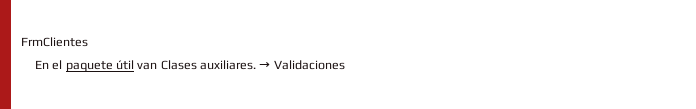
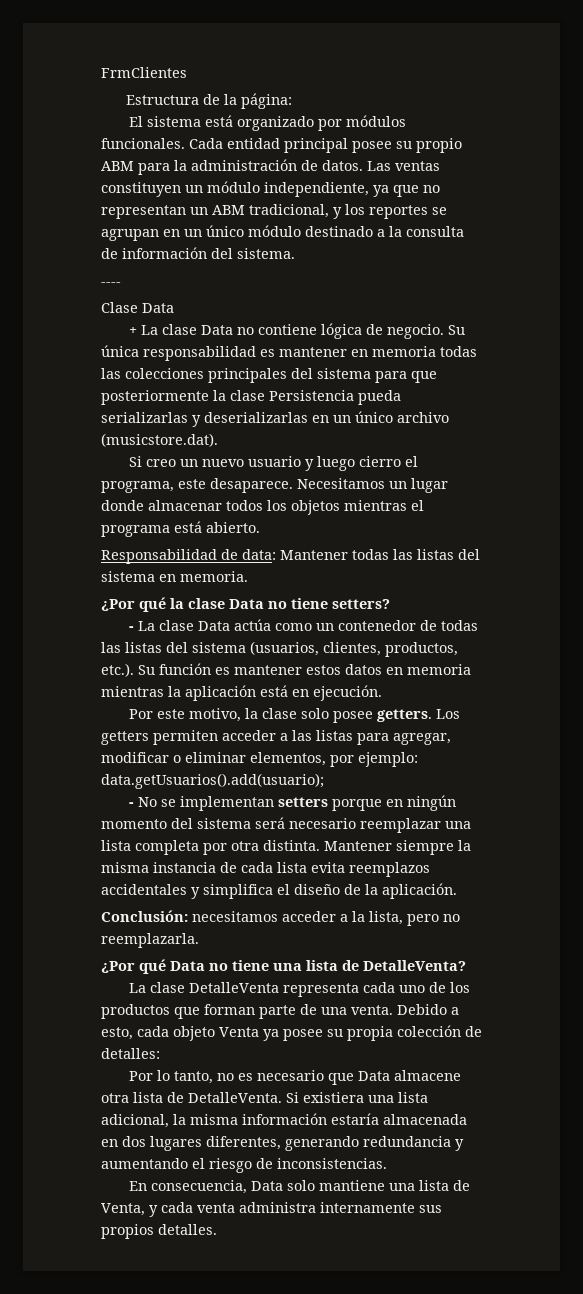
[34,60,345,72] En el paquete útil van Clases auxiliares. → Validaciones -> [125,93,292,109] [128,115,406,131] [101,138,462,153] [101,159,440,175] [101,181,440,197] [101,204,447,219] [101,225,464,241] [101,247,295,259] [101,282,121,286] [101,302,174,313] [128,323,465,339] [101,345,477,361] [101,368,437,383] [101,390,401,405] [101,411,449,427] [101,433,218,447] [128,456,418,471] [101,478,448,493] [101,500,424,515] [101,521,260,537] [101,549,480,564] [101,571,248,582] [101,597,390,612] [128,619,478,631] [101,641,458,657] [101,663,471,677] [101,685,382,701] [128,708,460,723] [101,730,451,745] [101,752,418,767] [101,773,324,789] [128,795,456,811] [101,817,471,833] [101,840,471,855] [101,862,430,877] [101,883,457,899] [101,910,460,926] [101,933,199,948] [101,959,466,974] [128,982,470,997] [101,1004,459,1019] [101,1025,482,1041] [101,1048,160,1059] [128,1070,461,1085] [101,1092,428,1103] [101,1113,467,1128] [101,1136,464,1151] [101,1158,387,1173] [128,1180,470,1194] [101,1202,442,1217] [101,1224,217,1239] Estructura de la página: // El sistema está organizado por módulos funcionales. Cada entidad principal posee su propio ABM para la administración de datos. Las ventas constituyen un módulo independiente, ya que no representan un ABM tradicional, y los reportes se agrupan en un único módulo destinado a la consulta de información del sistema. // ---- // Clase Data // + La clase Data no contiene lógica de negocio. Su única responsabilidad es mantener en memoria todas las colecciones principales del sistema para que posteriormente la clase Persistencia pueda serializarlas y deserializarlas en un único archivo (musicstore.dat). // Si creo un nuevo usuario y luego cierro el programa, este desaparece. Necesitamos un lugar donde almacenar todos los objetos mientras el programa está abierto. // Responsabilidad de data: Mantener todas las listas del sistema en memoria. // ¿Por qué la clase Data no tiene setters? // - La clase Data actúa como un contenedor de todas las listas del sistema (usuarios, clientes, productos, etc.). Su función es mantener estos datos en memoria mientras la aplicación está en ejecución. // Por este motivo, la clase solo posee getters. Los getters permiten acceder a las listas para agregar, modificar o eliminar elementos, por ejemplo: data.getUsuarios().add(usuario); // - No se implementan setters porque en ningún momento del sistema será necesario reemplazar una lista completa por otra distinta. Mantener siempre la misma instancia de cada lista evita reemplazos accidentales y simplifica el diseño de la aplicación. // Conclusión: necesitamos acceder a la lista, pero no reemplazarla. // ¿Por qué Data no tiene una lista de DetalleVenta? // La clase DetalleVenta representa cada uno de los productos que forman parte de una venta. Debido a esto, cada objeto Venta ya posee su propia colección de detalles: // Por lo tanto, no es necesario que Data almacene otra lista de DetalleVenta. Si existiera una lista adicional, la misma información estaría almacenada en dos lugares diferentes, generando redundancia y aumentando el riesgo de inconsistencias. // En consecuencia, Data solo mantiene una lista de Venta, y cada venta administra internamente sus propios detalles.

